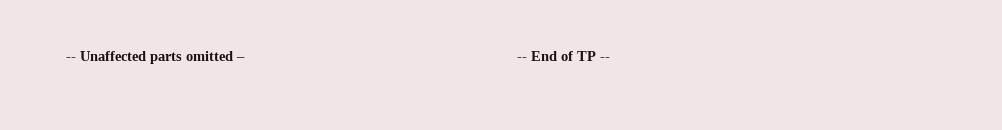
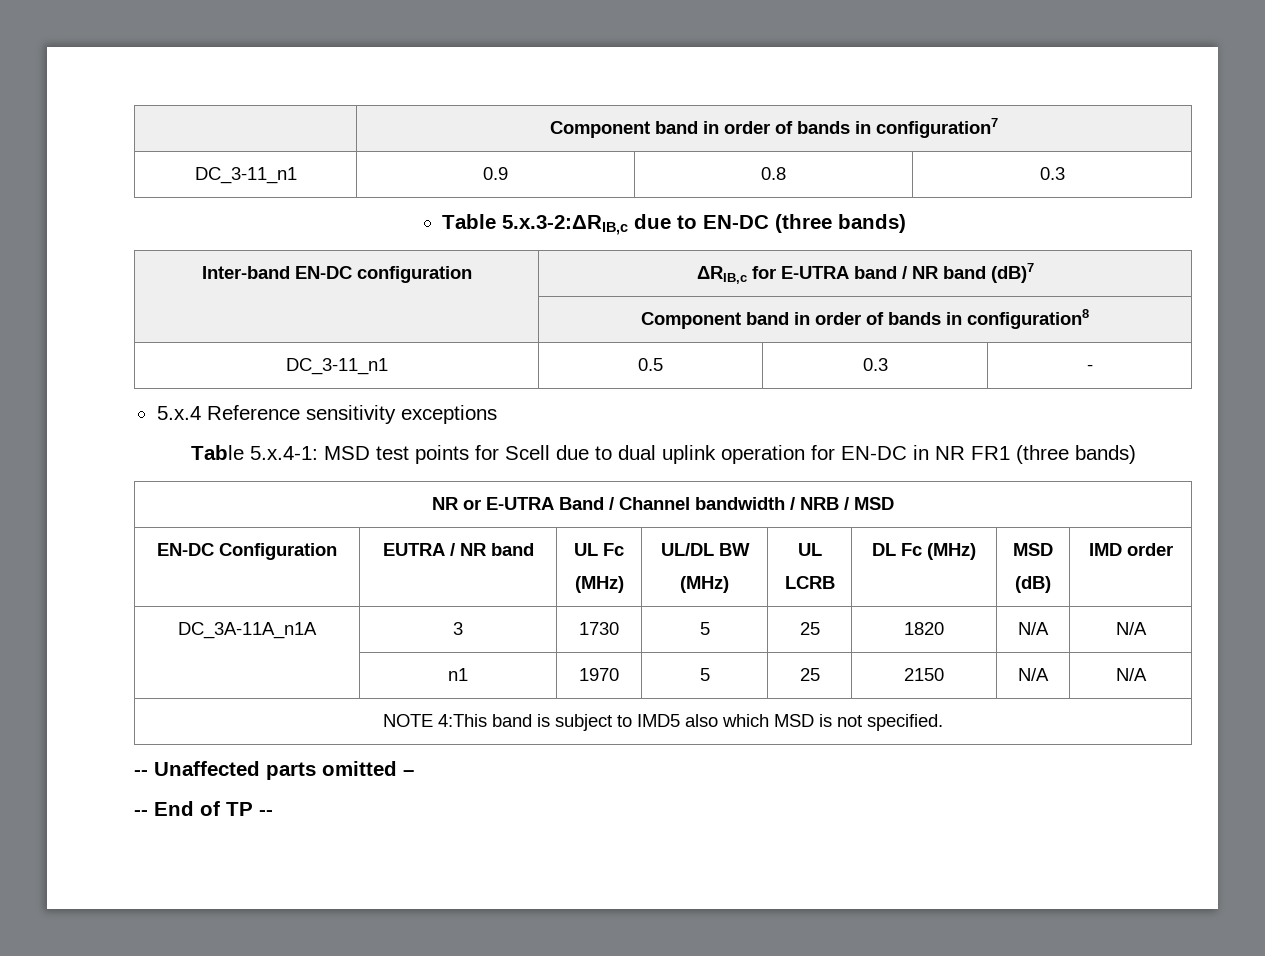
(66, 59) none -> [550,118,998,138] [194,167,297,184] [483,167,508,180] [761,167,786,180] [1039,167,1065,180] [442,214,907,235] [201,266,472,283] [696,263,1034,284] [641,309,1089,329] [285,358,388,375] [638,358,663,371] [862,358,888,371] [1086,364,1093,371] [156,405,497,424] [190,445,1136,464] [432,497,894,510] [157,543,337,560] [382,543,534,556] [574,543,624,556] [574,576,624,593] [660,543,750,556] [680,576,729,593] [797,543,822,556] [784,576,835,589] [872,543,976,560] [1013,543,1053,556] [1015,576,1051,593] [1088,543,1173,556] [178,622,317,639] [453,622,463,635] [579,622,619,635] [699,622,710,635] [799,622,820,635] [904,622,944,635] [1018,622,1049,635] [1115,622,1147,635] [448,668,468,681] [579,668,619,681] [699,668,710,681] [799,668,820,681] [904,668,944,681] [1018,668,1049,681] [1115,668,1147,681] [383,714,943,731] | Component band in order of bands in configuration7 // DC_3-11_n1 | 0.9 | 0.8 | 0.3 // Table 5.x.3-2:ΔRIB,c due to EN-DC (three bands) // Inter-band EN-DC configuration | ΔRIB,c for E-UTRA band / NR band (dB)7 // | Component band in order of bands in configuration8 // DC_3-11_n1 | 0.5 | 0.3 | - // 5.x.4 Reference sensitivity exceptions // Table 5.x.4-1: MSD test points for Scell due to dual uplink operation for EN-DC in NR FR1 (three bands) // NR or E-UTRA Band / Channel bandwidth / NRB / MSD // EN-DC Configuration | EUTRA / NR band | UL Fc // (MHz) | UL/DL BW // (MHz) | UL // LCRB | DL Fc (MHz) | MSD // (dB) | IMD order // DC_3A-11A_n1A | 3 | 1730 | 5 | 25 | 1820 | N/A | N/A // | n1 | 1970 | 5 | 25 | 2150 | N/A | N/A // NOTE 4:This band is subject to IMD5 also which MSD is not specified. //

